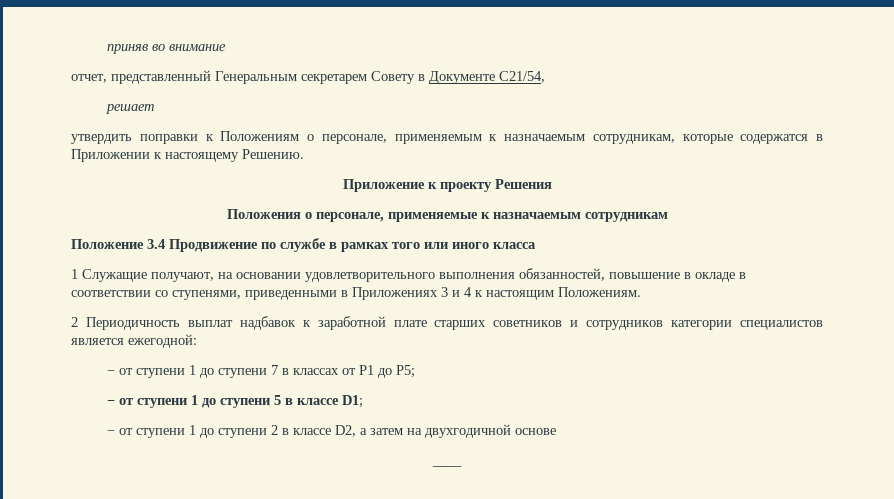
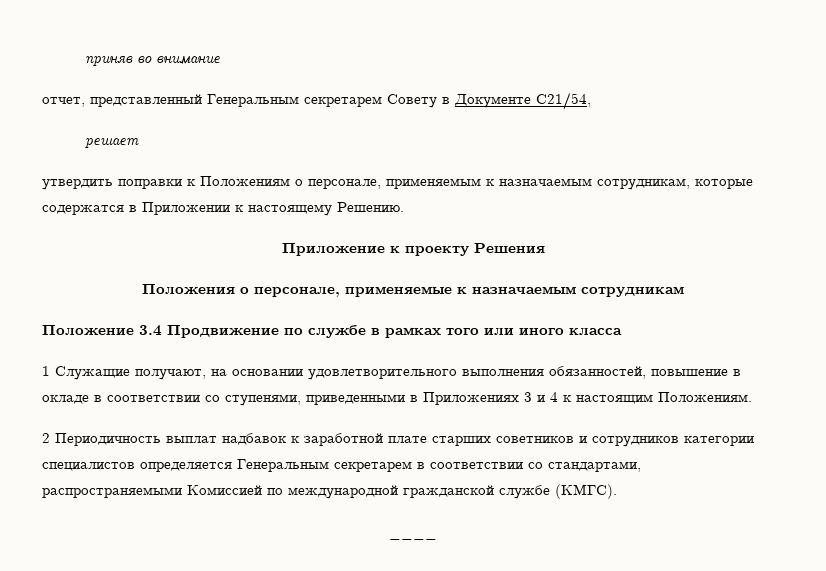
[71,334,197,348] [106,365,415,378] [106,395,363,408] [106,424,556,438] является ежегодной: // − от ступени 1 до ступени 7 в классах от P1 до P5; // − от ступени 1 до ступени 5 в классе D1; // − от ступени 1 до ступени 2 в классе D2, а затем на двухгодичной основе -> [140,459,641,472] [42,484,617,499] определяется Генеральным секретарем в соответствии со стандартами, распространяемыми Комиссией по международной гражданской службе (КМГС).

